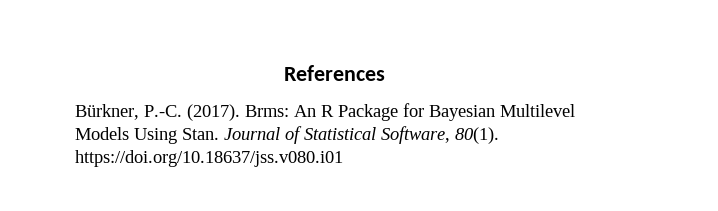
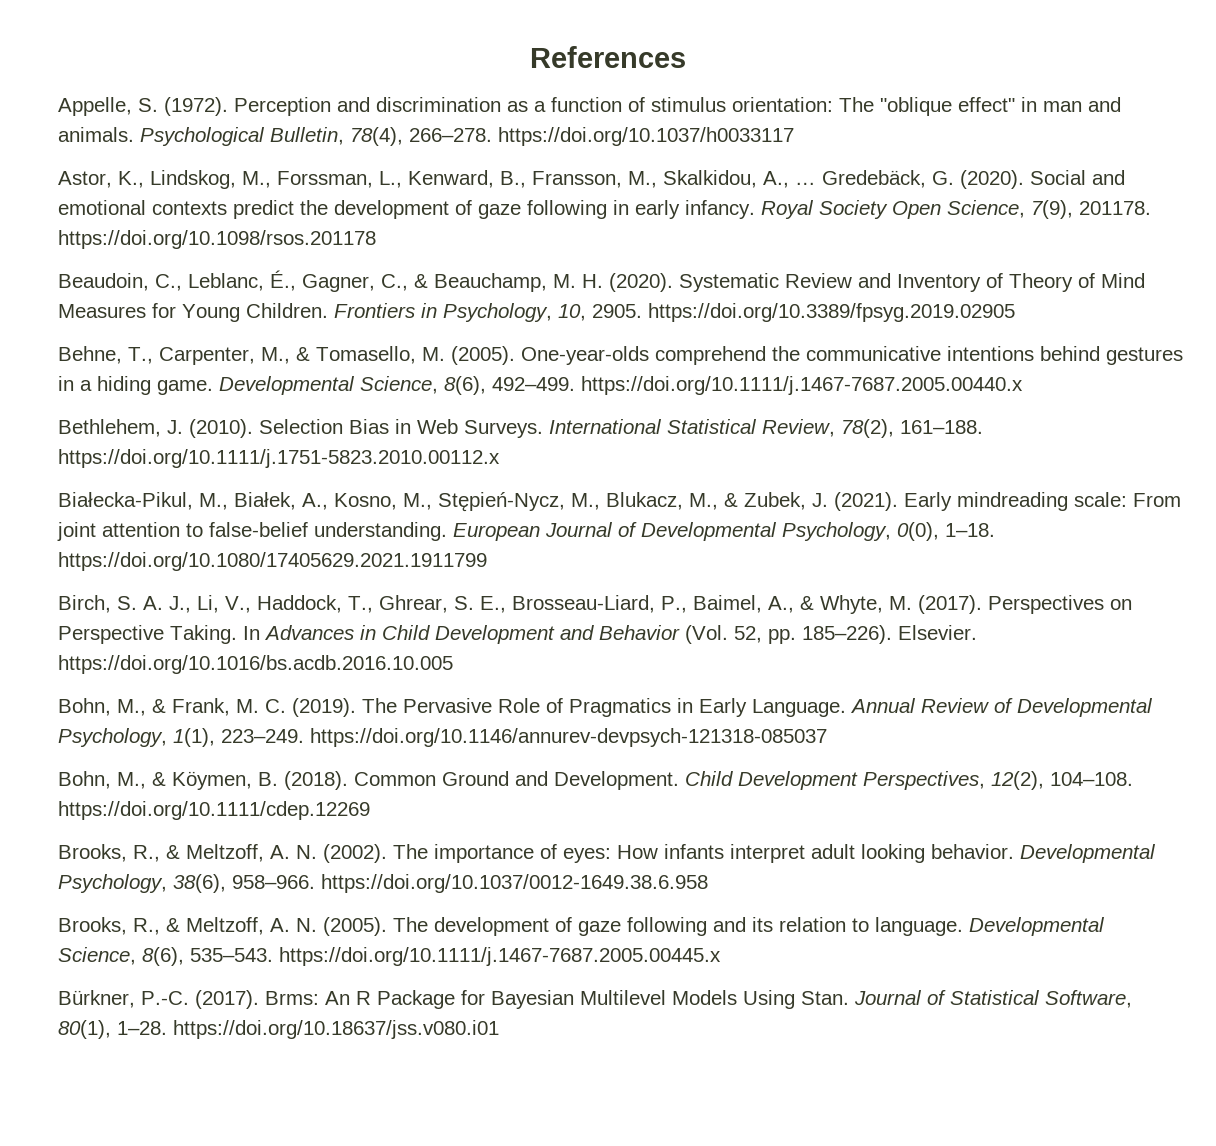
(385, 73) none -> [58,97,1122,116] [58,127,795,146] [58,170,1126,189] [58,200,1152,219] [58,230,377,249] [58,270,1146,292] [58,303,1016,322] [58,346,1184,365] [58,376,1024,395] [58,419,984,438] [58,449,501,468] [58,492,1182,512] [57,522,996,541] [58,552,488,571] [58,595,1133,614] [58,625,978,644] [58,655,454,674] [58,698,1154,717] [58,728,828,747] [58,771,1134,790] [58,801,371,820] [58,844,1157,863] [58,874,709,893] [58,917,1106,936] [58,947,722,966] // Appelle, S. (1972). Perception and discrimination as a function of stimulus orientation: The "oblique effect" in man and animals. Psychological Bulletin, 78(4), 266–278. https://doi.org/10.1037/h0033117 // Astor, K., Lindskog, M., Forssman, L., Kenward, B., Fransson, M., Skalkidou, A., … Gredebäck, G. (2020). Social and emotional contexts predict the development of gaze following in early infancy. Royal Society Open Science, 7(9), 201178. https://doi.org/10.1098/rsos.201178 // Beaudoin, C., Leblanc, É., Gagner, C., & Beauchamp, M. H. (2020). Systematic Review and Inventory of Theory of Mind Measures for Young Children. Frontiers in Psychology, 10, 2905. https://doi.org/10.3389/fpsyg.2019.02905 // Behne, T., Carpenter, M., & Tomasello, M. (2005). One-year-olds comprehend the communicative intentions behind gestures in a hiding game. Developmental Science, 8(6), 492–499. https://doi.org/10.1111/j.1467-7687.2005.00440.x // Bethlehem, J. (2010). Selection Bias in Web Surveys. International Statistical Review, 78(2), 161–188. https://doi.org/10.1111/j.1751-5823.2010.00112.x // Białecka-Pikul, M., Białek, A., Kosno, M., Stępień-Nycz, M., Blukacz, M., & Zubek, J. (2021). Early mindreading scale: From joint attention to false-belief understanding. European Journal of Developmental Psychology, 0(0), 1–18. https://doi.org/10.1080/17405629.2021.1911799 // Birch, S. A. J., Li, V., Haddock, T., Ghrear, S. E., Brosseau-Liard, P., Baimel, A., & Whyte, M. (2017). Perspectives on Perspective Taking. In Advances in Child Development and Behavior (Vol. 52, pp. 185–226). Elsevier. https://doi.org/10.1016/bs.acdb.2016.10.005 // Bohn, M., & Frank, M. C. (2019). The Pervasive Role of Pragmatics in Early Language. Annual Review of Developmental Psychology, 1(1), 223–249. https://doi.org/10.1146/annurev-devpsych-121318-085037 // Bohn, M., & Köymen, B. (2018). Common Ground and Development. Child Development Perspectives, 12(2), 104–108. https://doi.org/10.1111/cdep.12269 // Brooks, R., & Meltzoff, A. N. (2002). The importance of eyes: How infants interpret adult looking behavior. Developmental Psychology, 38(6), 958–966. https://doi.org/10.1037/0012-1649.38.6.958 // Brooks, R., & Meltzoff, A. N. (2005). The development of gaze following and its relation to language. Developmental Science, 8(6), 535–543. https://doi.org/10.1111/j.1467-7687.2005.00445.x
[454,127,499,144] 80(1). -> [58,1020,168,1039] 80(1), 1–28.

